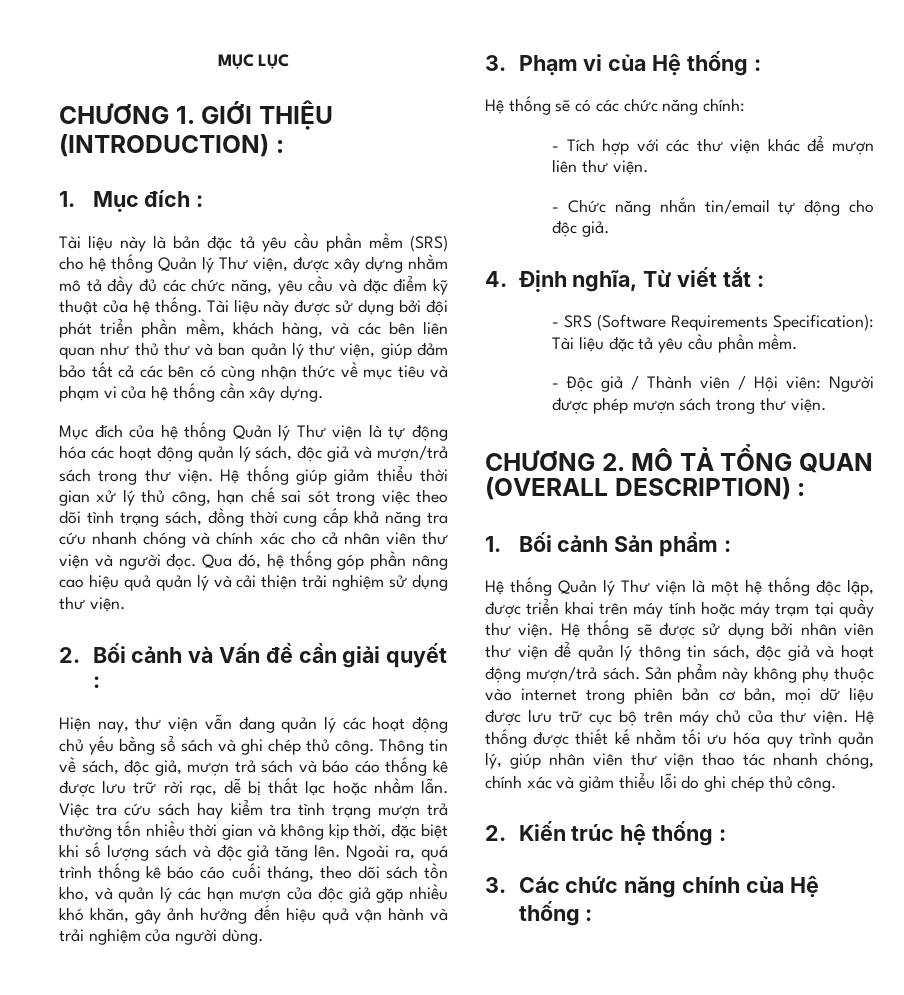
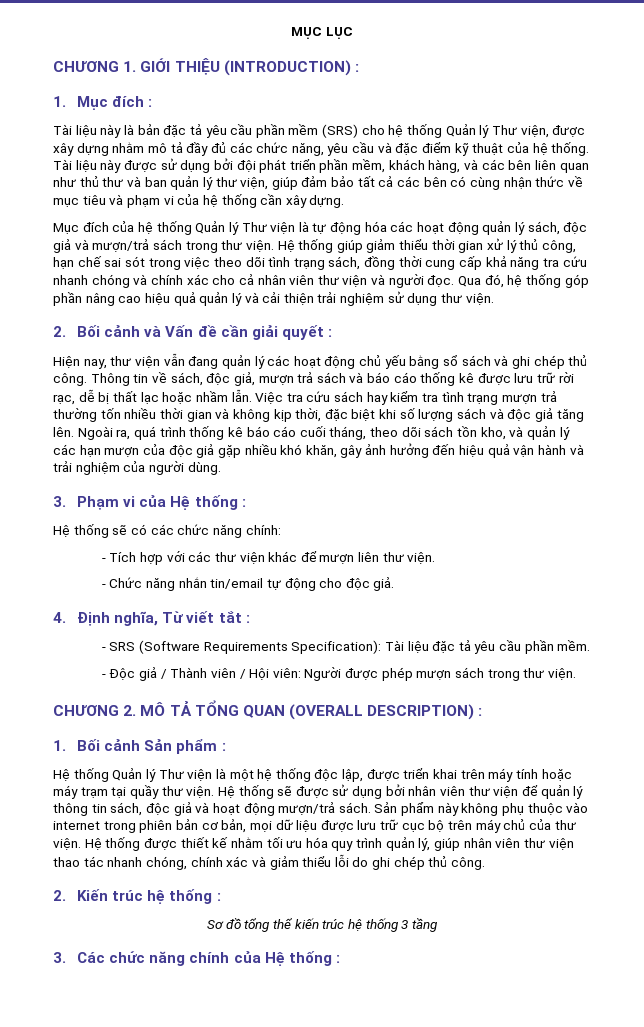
(726, 835) none -> [207,917,437,932] // Sơ đồ tổng thể kiến trúc hệ thống 3 tầng

